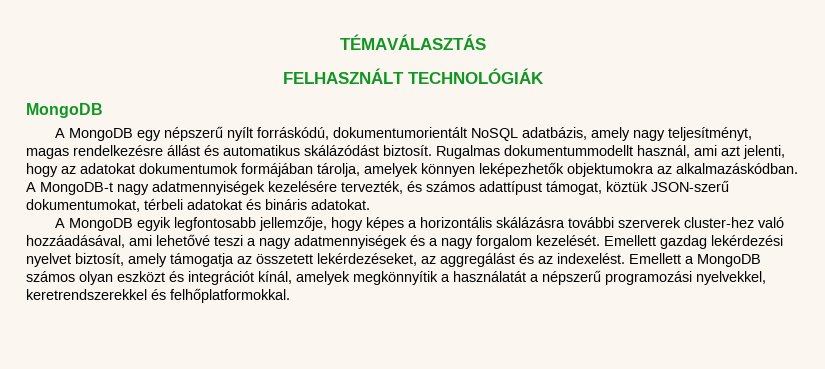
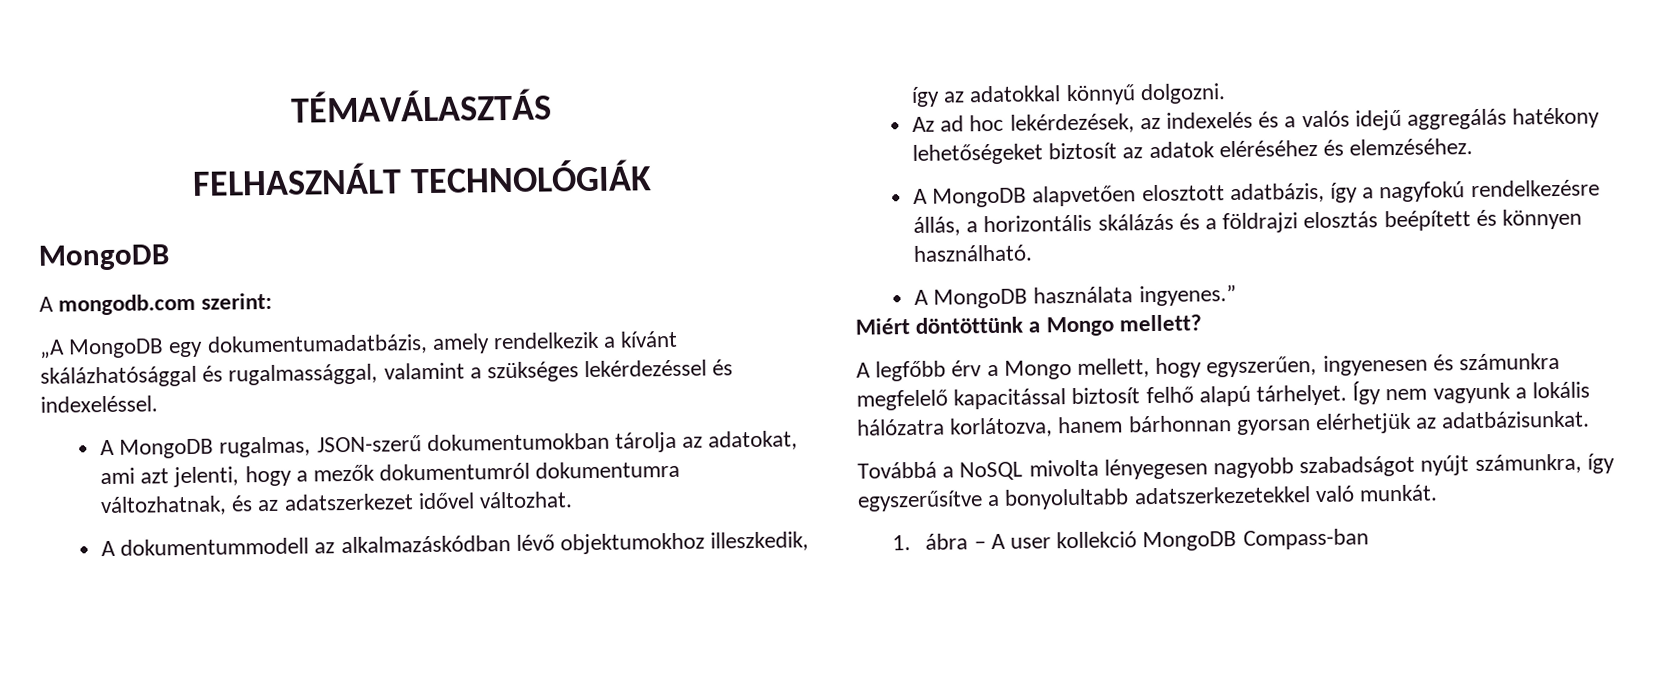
[69,126,753,141] [26,145,785,159] [26,162,798,177] [26,180,729,195] [26,199,370,212] [55,216,785,231] [26,234,783,249] [26,253,761,267] [26,270,766,285] [26,288,290,303] MongoDB egy népszerű nyílt forráskódú, dokumentumorientált NoSQL adatbázis, amely nagy teljesítményt, magas rendelkezésre állást és automatikus skálázódást biztosít. Rugalmas dokumentummodellt használ, ami azt jelenti, hogy az adatokat dokumentumok formájában tárolja, amelyek könnyen leképezhetők objektumokra az alkalmazáskódban. A MongoDB-t nagy adatmennyiségek kezelésére tervezték, és számos adattípust támogat, köztük JSON-szerű dokumentumokat, térbeli adatokat és bináris adatokat. // A MongoDB egyik legfontosabb jellemzője, hogy képes a horizontális skálázásra további szerverek cluster-hez való hozzáadásával, ami lehetővé teszi a nagy adatmennyiségek és a nagy forgalom kezelését. Emellett gazdag lekérdezési nyelvet biztosít, amely támogatja az összetett lekérdezéseket, az aggregálást és az indexelést. Emellett a MongoDB számos olyan eszközt és integrációt kínál, amelyek megkönnyítik a használatát a népszerű programozási nyelvekkel, keretrendszerekkel és felhőplatformokkal. -> [58,292,273,316] [39,330,679,359] [40,359,734,388] [40,395,158,413] [99,430,799,459] [99,460,681,488] [99,491,574,517] [100,531,810,557] [910,83,1226,108] [911,107,1601,134] [911,138,1474,165] [912,179,1600,208] [912,208,1583,236] [912,244,1033,262] [913,284,1237,309] [855,314,1202,337] [856,352,1561,382] [856,381,1591,411] [856,410,1591,438] [857,453,1615,481] [857,484,1439,512] [891,528,1369,552] mongodb.com szerint: // „A MongoDB egy dokumentumadatbázis, amely rendelkezik a kívánt skálázhatósággal és rugalmassággal, valamint a szükséges lekérdezéssel és indexeléssel. // A MongoDB rugalmas, JSON-szerű dokumentumokban tárolja az adatokat, ami azt jelenti, hogy a mezők dokumentumról dokumentumra változhatnak, és az adatszerkezet idővel változhat. // A dokumentummodell az alkalmazáskódban lévő objektumokhoz illeszkedik, így az adatokkal könnyű dolgozni. // Az ad hoc lekérdezések, az indexelés és a valós idejű aggregálás hatékony lehetőségeket biztosít az adatok eléréséhez és elemzéséhez. // A MongoDB alapvetően elosztott adatbázis, így a nagyfokú rendelkezésre állás, a horizontális skálázás és a földrajzi elosztás beépített és könnyen használható. // A MongoDB használata ingyenes.” // Miért döntöttünk a Mongo mellett? // A legfőbb érv a Mongo mellett, hogy egyszerűen, ingyenesen és számunkra megfelelő kapacitással biztosít felhő alapú tárhelyet. Így nem vagyunk a lokális hálózatra korlátozva, hanem bárhonnan gyorsan elérhetjük az adatbázisunkat. // Továbbá a NoSQL mivolta lényegesen nagyobb szabadságot nyújt számunkra, így egyszerűsítve a bonyolultabb adatszerkezetekkel való munkát. // 1. ábra – A user kollekció MongoDB Compass-ban

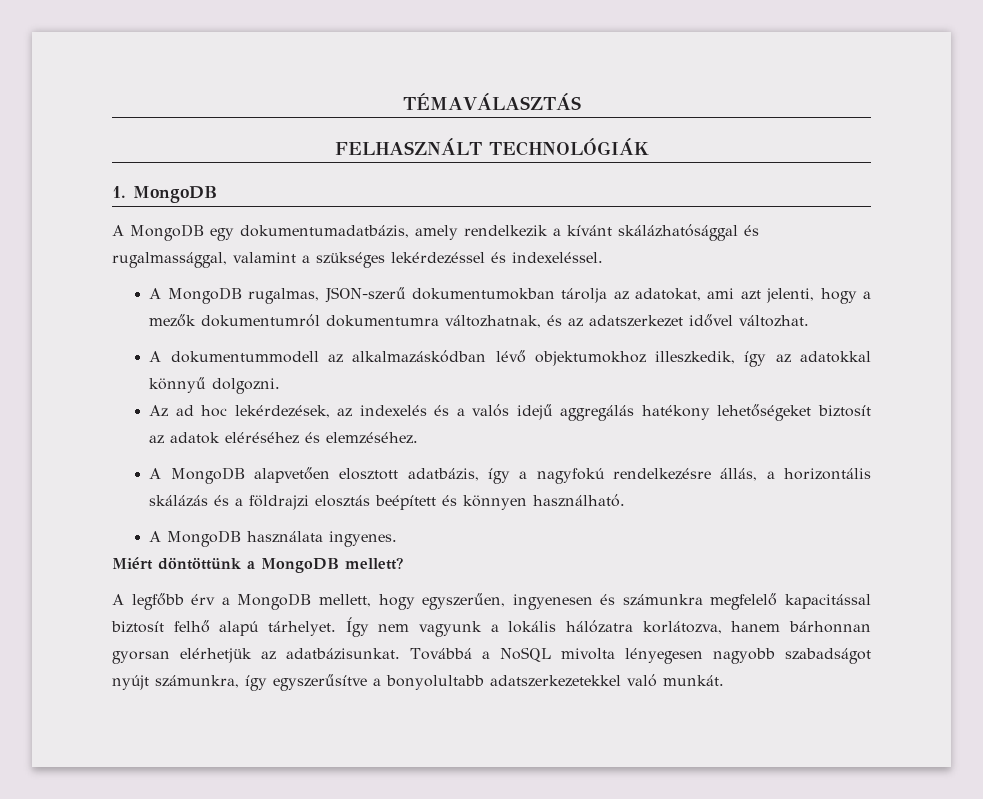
(652, 176) none -> [112,186,126,198] 1.
[58,292,273,316] [39,339,65,359] mongodb.com szerint: // „A -> (124, 230) none
[1138,284,1237,307] ingyenes.” -> [329,531,398,547] ingyenes.
[1045,316,1114,337] Mongo -> [261,558,339,573] MongoDB
[1003,360,1072,380] Mongo -> [237,593,312,610] MongoDB
(1591, 419) // -> (401, 654) none
[891,528,1369,552] // 1. ábra – A user kollekció MongoDB Compass-ban -> (724, 680) none

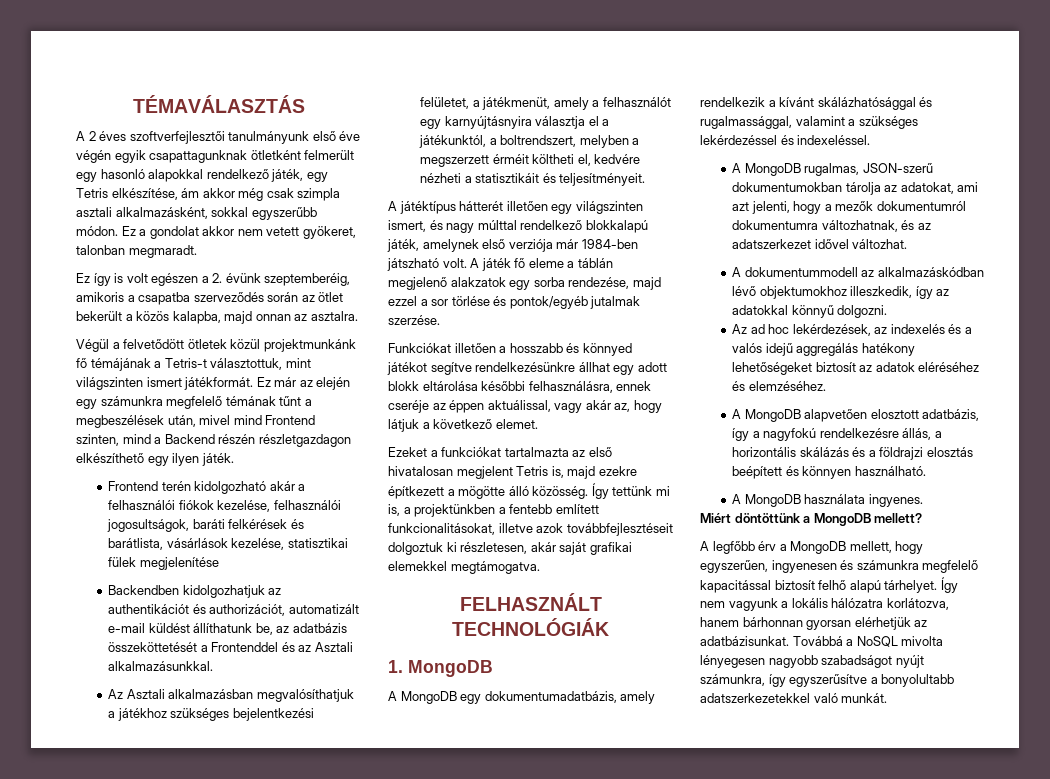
(581, 101) none -> [76,131,361,144] [76,150,355,163] [76,169,328,182] [76,188,341,201] [76,207,317,220] [76,226,356,239] [76,245,197,258] [76,273,351,286] [76,292,344,305] [76,311,358,324] [76,339,356,352] [76,358,311,371] [76,377,351,390] [76,396,312,409] [76,415,316,428] [76,434,351,447] [76,453,234,466] [108,481,306,494] [108,500,341,512] [107,519,304,532] [108,538,348,550] [108,557,219,570] [108,585,282,598] [108,604,359,616] [108,623,347,635] [108,642,353,652] [108,661,214,671] [108,689,354,702] [108,708,314,721] [420,97,671,110] [420,116,610,129] [419,135,640,148] [420,154,641,167] [420,173,646,186] [388,201,643,214] [388,220,648,233] [387,239,638,252] [387,258,613,271] [388,277,661,290] [388,296,641,309] [388,315,440,325] [388,343,632,356] [387,362,667,375] [388,381,652,393] [388,400,662,413] [388,419,538,432] [388,447,612,457] [388,466,637,479] [388,483,670,499] [388,504,599,517] [388,523,673,536] [388,542,632,555] [388,561,540,574] // A 2 éves szoftverfejlesztői tanulmányunk első éve végén egyik csapattagunknak ötletként felmerült egy hasonló alapokkal rendelkező játék, egy Tetris elkészítése, ám akkor még csak szimpla asztali alkalmazásként, sokkal egyszerűbb módon. Ez a gondolat akkor nem vetett gyökeret, talonban megmaradt. // Ez így is volt egészen a 2. évünk szeptemberéig, amikoris a csapatba szerveződés során az ötlet bekerült a közös kalapba, majd onnan az asztalra. // Végül a felvetődött ötletek közül projektmunkánk fő témájának a Tetris-t választottuk, mint világszinten ismert játékformát. Ez már az elején egy számunkra megfelelő témának tűnt a megbeszélések után, mivel mind Frontend szinten, mind a Backend részén részletgazdagon elkészíthető egy ilyen játék. // Frontend terén kidolgozható akár a felhasználói fiókok kezelése, felhasználói jogosultságok, baráti felkérések és barátlista, vásárlások kezelése, statisztikai fülek megjelenítése // Backendben kidolgozhatjuk az authentikációt és authorizációt, automatizált e-mail küldést állíthatunk be, az adatbázis összeköttetését a Frontenddel és az Asztali alkalmazásunkkal. // Az Asztali alkalmazásban megvalósíthatjuk a játékhoz szükséges bejelentkezési felületet, a játékmenüt, amely a felhasználót egy karnyújtásnyira választja el a játékunktól, a boltrendszert, melyben a megszerzett érméit költheti el, kedvére nézheti a statisztikáit és teljesítményeit. // A játéktípus hátterét illetően egy világszinten ismert, és nagy múlttal rendelkező blokkalapú játék, amelynek első verziója már 1984-ben játszható volt. A játék fő eleme a táblán megjelenő alakzatok egy sorba rendezése, majd ezzel a sor törlése és pontok/egyéb jutalmak szerzése. // Funkciókat illetően a hosszabb és könnyed játékot segítve rendelkezésünkre állhat egy adott blokk eltárolása későbbi felhasználásra, ennek cseréje az éppen aktuálissal, vagy akár az, hogy látjuk a következő elemet. // Ezeket a funkciókat tartalmazta az első hivatalosan megjelent Tetris is, majd ezekre építkezett a mögötte álló közösség. Így tettünk mi is, a projektünkben a fentebb említett funkcionalitásokat, illetve azok továbbfejlesztéseit dolgoztuk ki részletesen, akár saját grafikai elemekkel megtámogatva.

